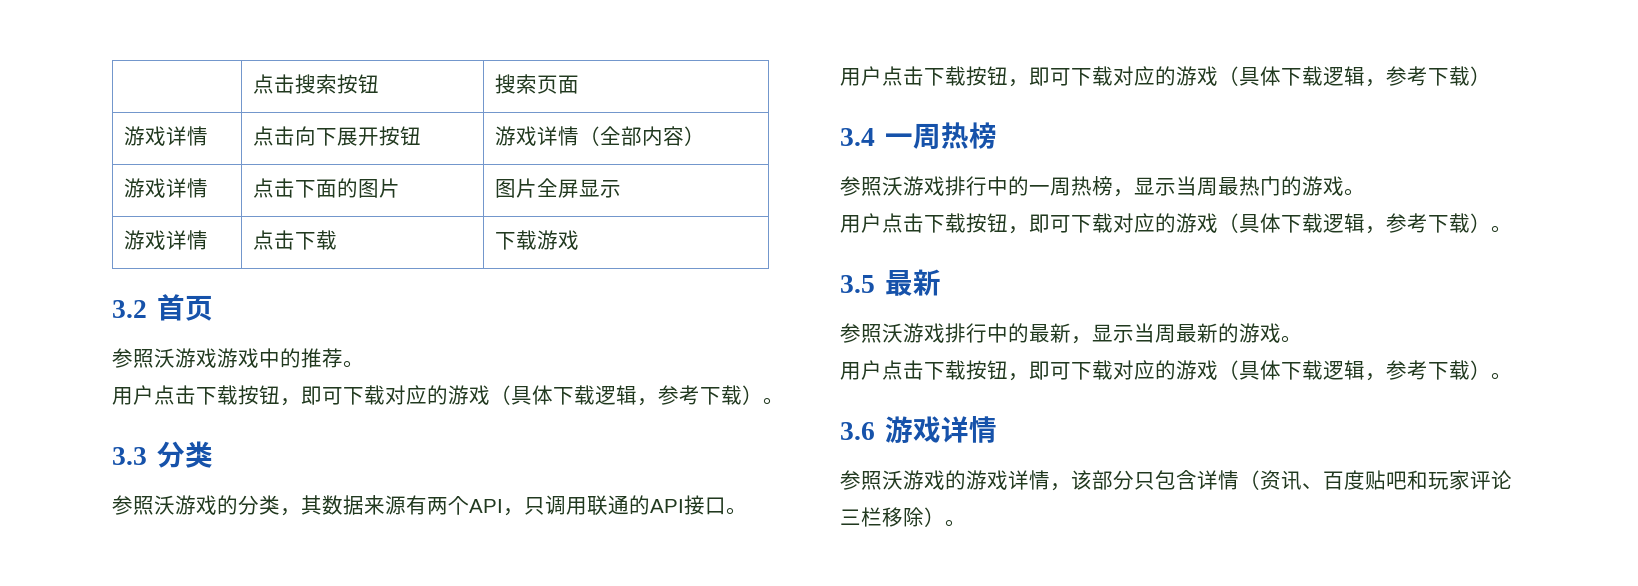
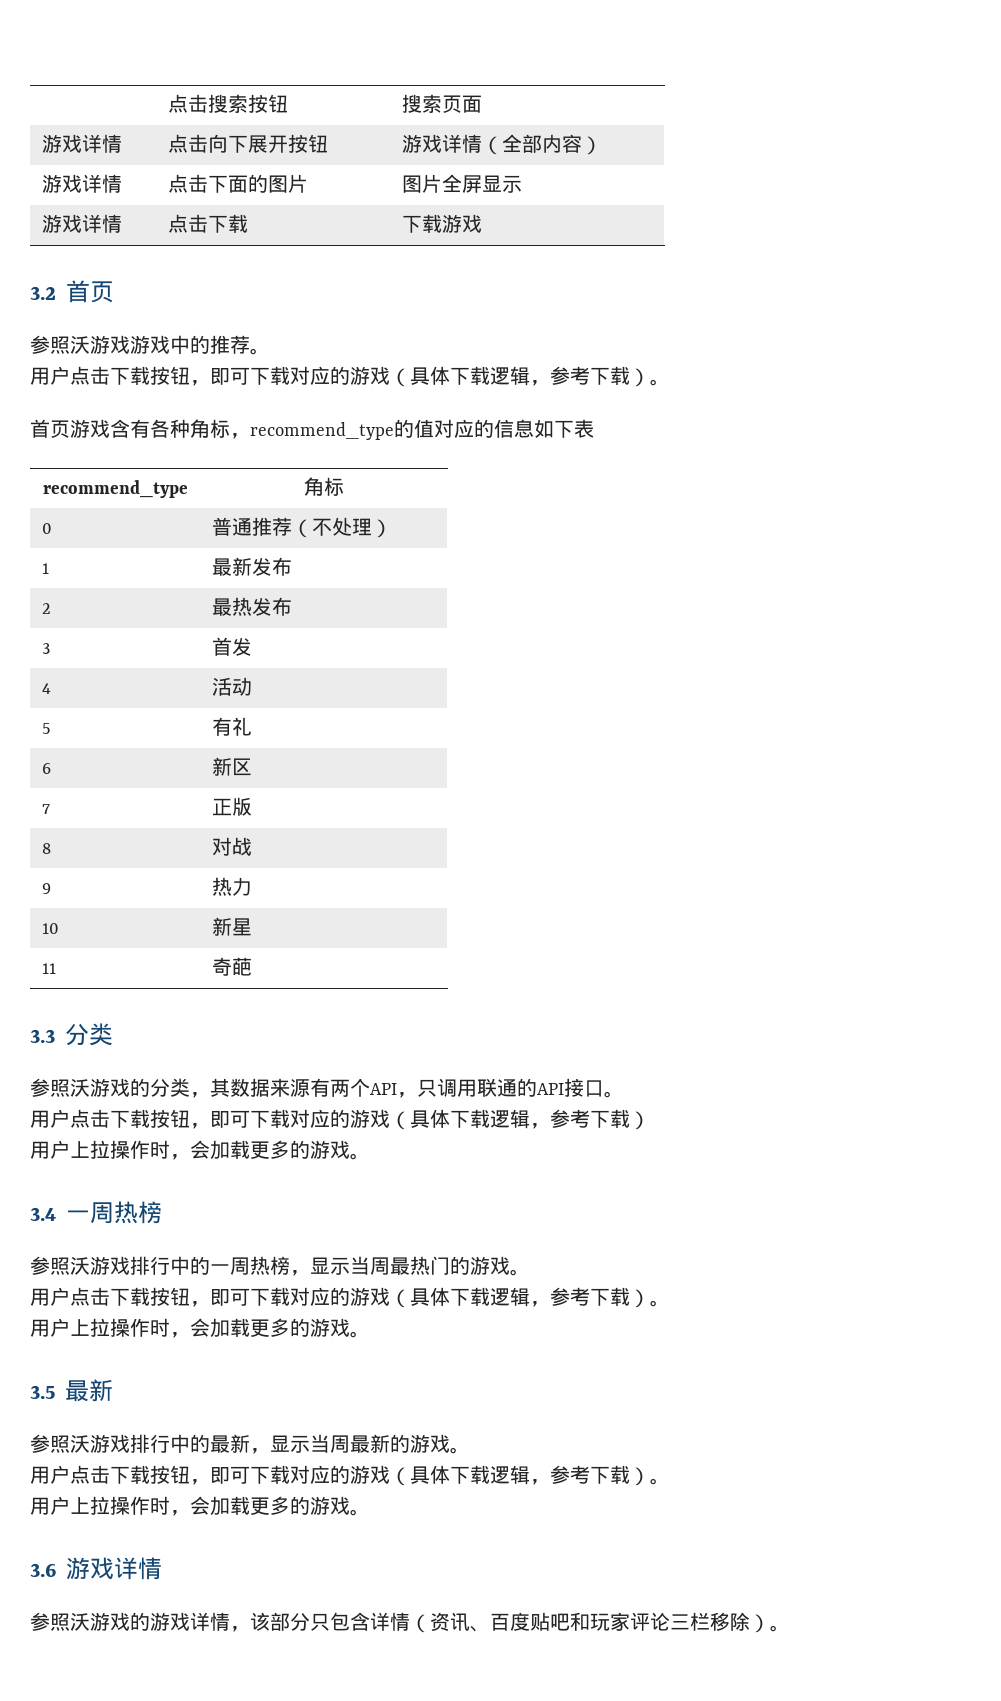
(784, 401) none -> [30,419,594,440] [43,480,188,498] [304,477,344,496] [42,523,53,534] [212,517,393,538] [42,563,50,574] [212,557,293,576] [42,603,52,614] [212,597,293,616] [42,643,51,654] [212,637,253,656] [42,683,52,694] [212,677,253,696] [42,723,52,734] [212,717,253,736] [42,763,52,774] [212,757,253,776] [42,804,51,814] [212,797,253,816] [42,843,52,854] [212,837,253,856] [42,883,52,894] [212,877,253,896] [42,923,60,934] [212,917,253,936] [42,963,57,974] [212,957,253,976] // 首页游戏含有各种角标，recommend_type的值对应的信息如下表 // recommend_type | 角标 // 0 | 普通推荐（不处理） // 1 | 最新发布 // 2 | 最热发布 // 3 | 首发 // 4 | 活动 // 5 | 有礼 // 6 | 新区 // 7 | 正版 // 8 | 对战 // 9 | 热力 // 10 | 新星 // 11 | 奇葩
(1491, 76) none -> [30,1140,370,1160] // 用户上拉操作时，会加载更多的游戏。
(1512, 229) none -> [30,1318,370,1338] // 用户上拉操作时，会加载更多的游戏。
(1512, 376) none -> [30,1496,370,1516] // 用户上拉操作时，会加载更多的游戏。

